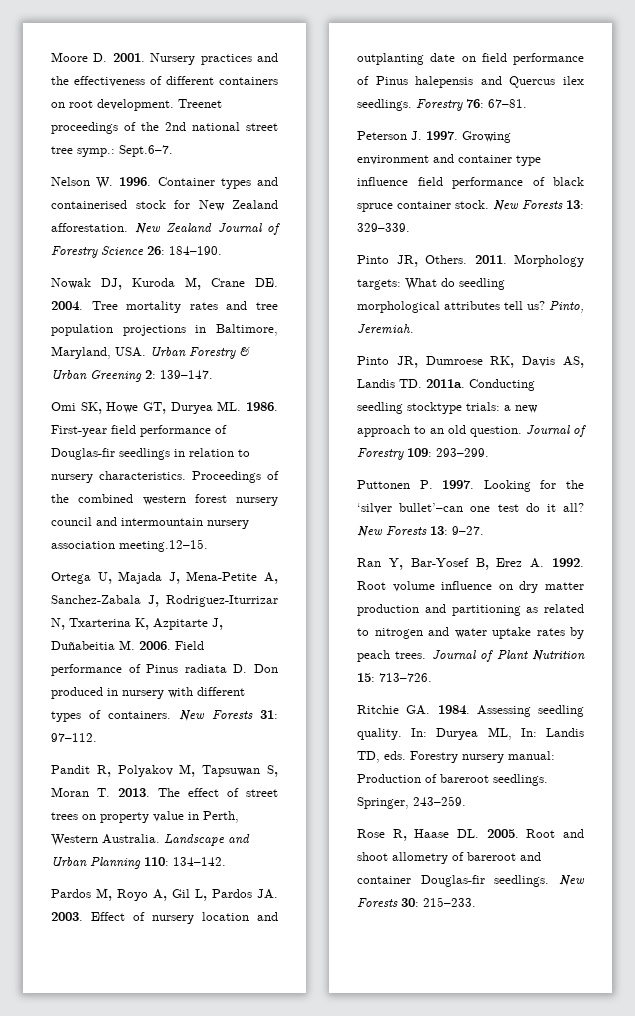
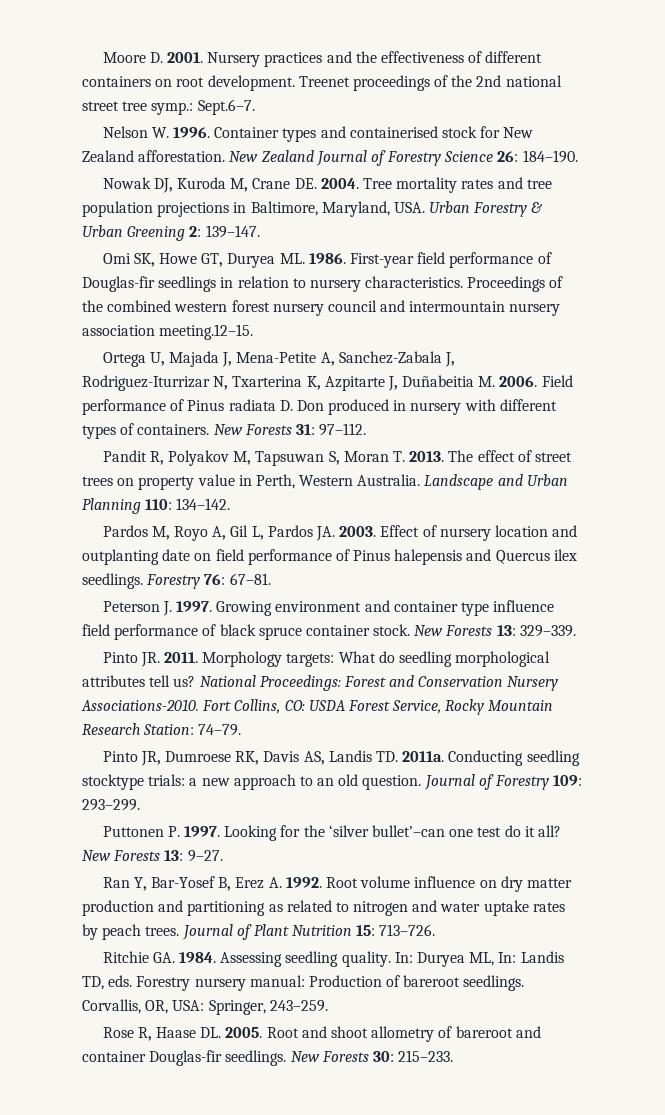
[396,255,467,267] JR, Others. -> [140,652,160,667] JR.
[549,301,584,313] [357,324,414,334] Pinto, Jeremiah. -> [199,675,559,691] [81,699,554,715] [82,723,242,736] National Proceedings: Forest and Conservation Nursery Associations-2010. Fort Collins, CO: USDA Forest Service, Rocky Mountain Research Station: 74–79.
(548, 780) none -> [82,999,205,1014] Corvallis, OR, USA:

